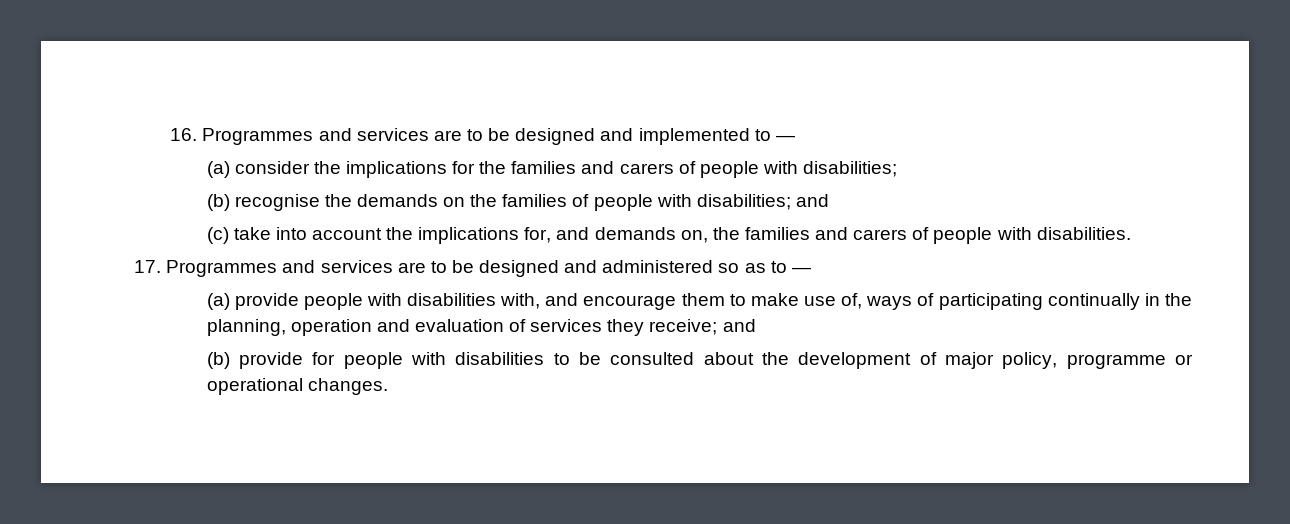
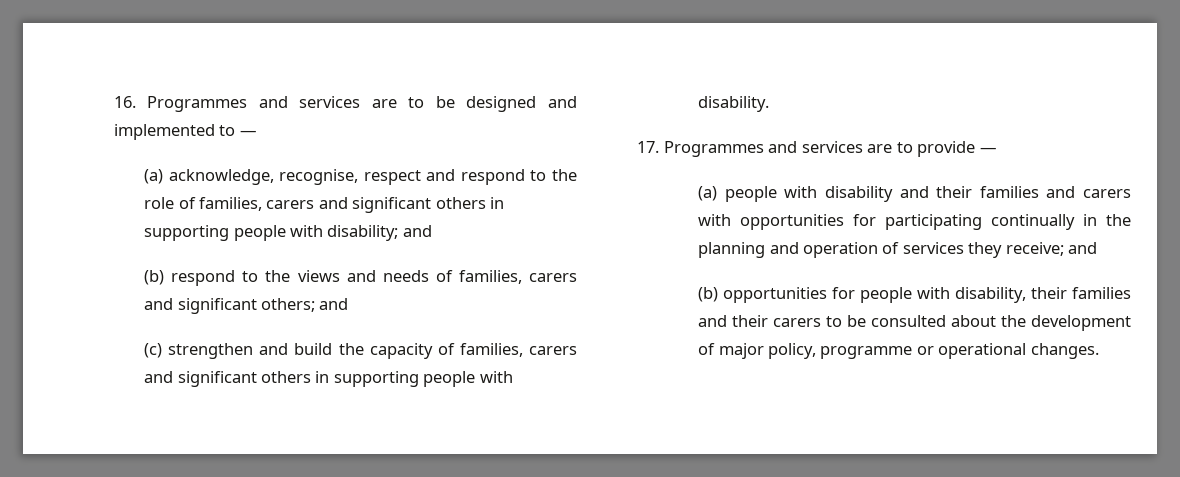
[234,161,898,178] [206,194,829,211] [206,227,1131,244] consider the implications for the families and carers of people with disabilities; // (b) recognise the demands on the families of people with disabilities; and // (c) take into account the implications for, and demands on, the families and carers of people with disabilities. -> [168,169,578,185] [144,197,505,213] [144,225,432,241] [144,270,577,286] [144,298,349,314] [144,343,577,359] [144,371,513,387] [698,96,770,112] acknowledge, recognise, respect and respond to the role of families, carers and significant others in supporting people with disability; and // (b) respond to the views and needs of families, carers and significant others; and // (c) strengthen and build the capacity of families, carers and significant others in supporting people with disability.
[451,260,811,277] [206,293,1192,310] [206,319,504,336] be designed and administered so as to — // (a) provide people with disabilities with, and encourage them to make use of, ways of participating continually in the planning, operation and evaluation -> [917,141,997,157] [698,186,1131,202] [698,214,1131,230] [698,242,879,258] provide — // (a) people with disability and their families and carers with opportunities for participating continually in the planning and operation
[238,352,303,369] provide -> [723,287,828,303] opportunities
[455,352,545,365] disabilities -> [955,287,1131,303] [698,315,822,327] disability, their families and their carers

